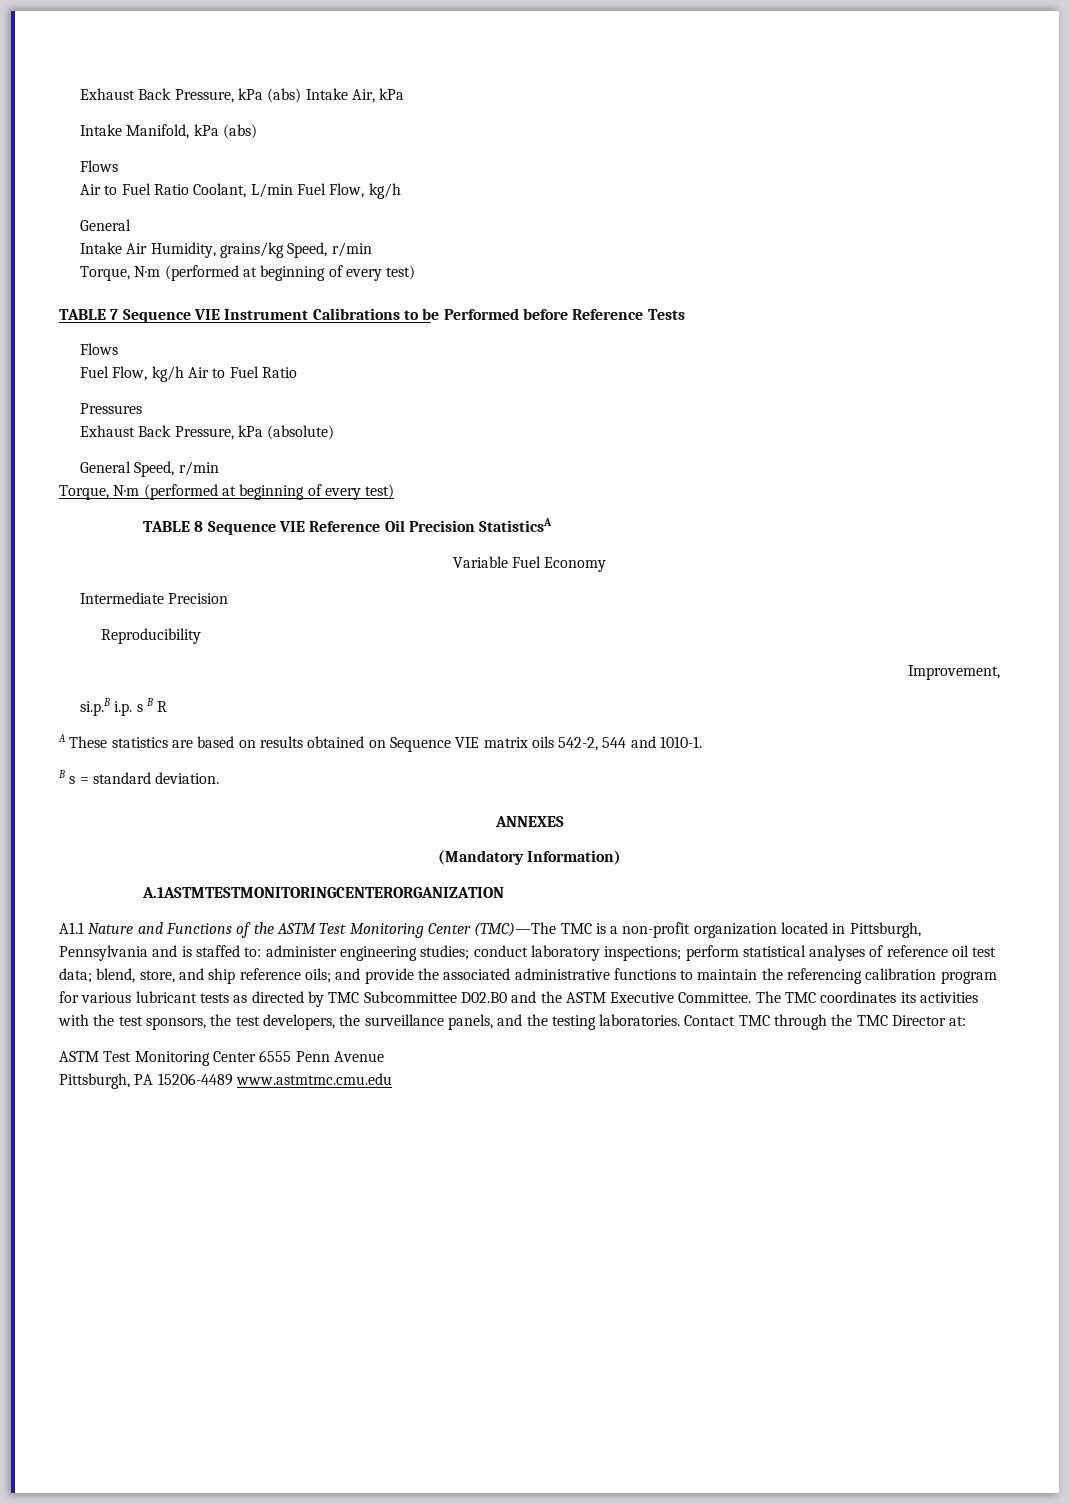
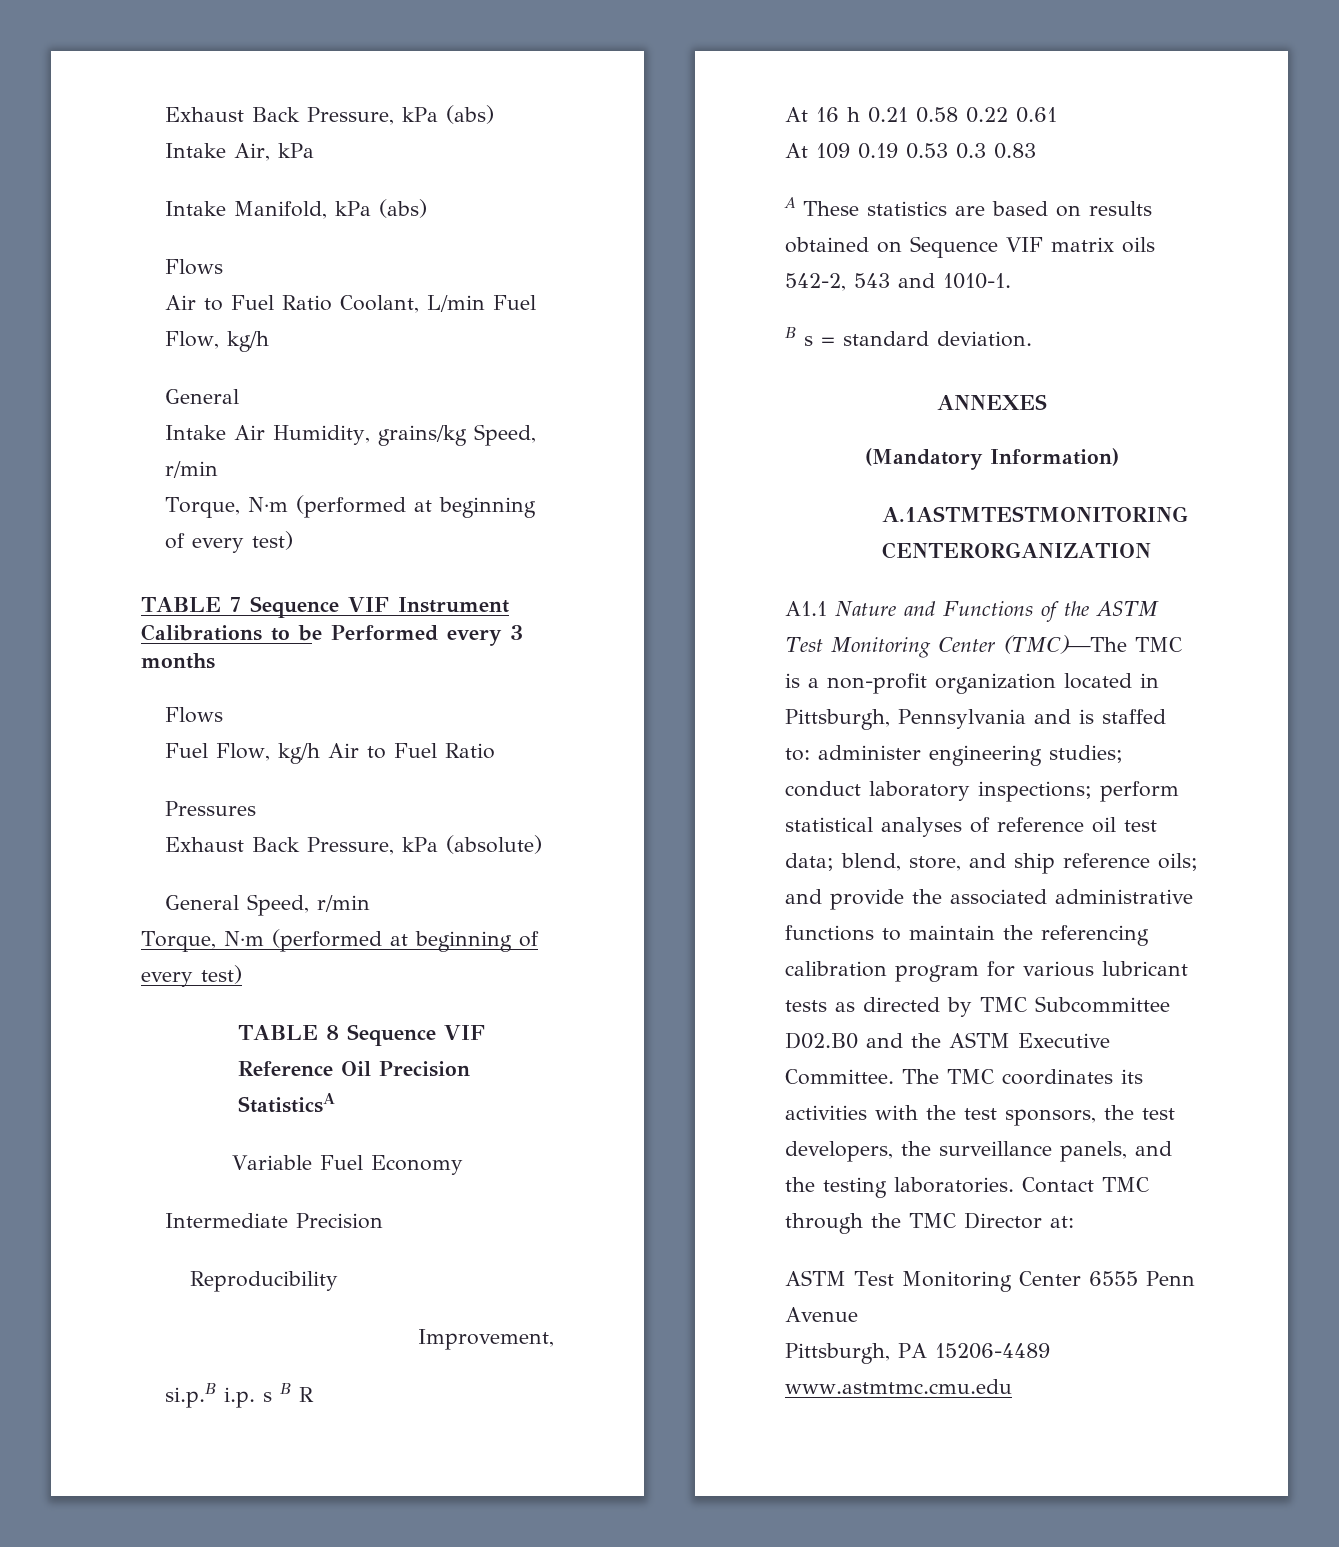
[193,309,220,320] VIE -> [347,597,389,612] VIF
[522,308,685,320] before Reference Tests -> [446,625,523,646] [141,653,215,669] every 3 months
[279,521,306,532] VIE -> [444,1025,486,1040] VIF
(168, 706) none -> [785,107,1057,123] [785,143,1036,159] // At 16 h 0.21 0.58 0.22 0.61 // At 109 0.19 0.53 0.3 0.83
[455,737,480,748] VIE -> [1006,237,1043,252] VIF
[602,737,627,748] 544 -> [854,273,890,288] 543

